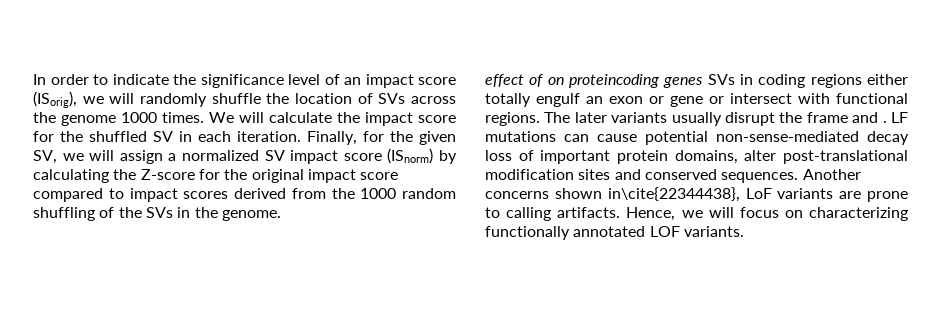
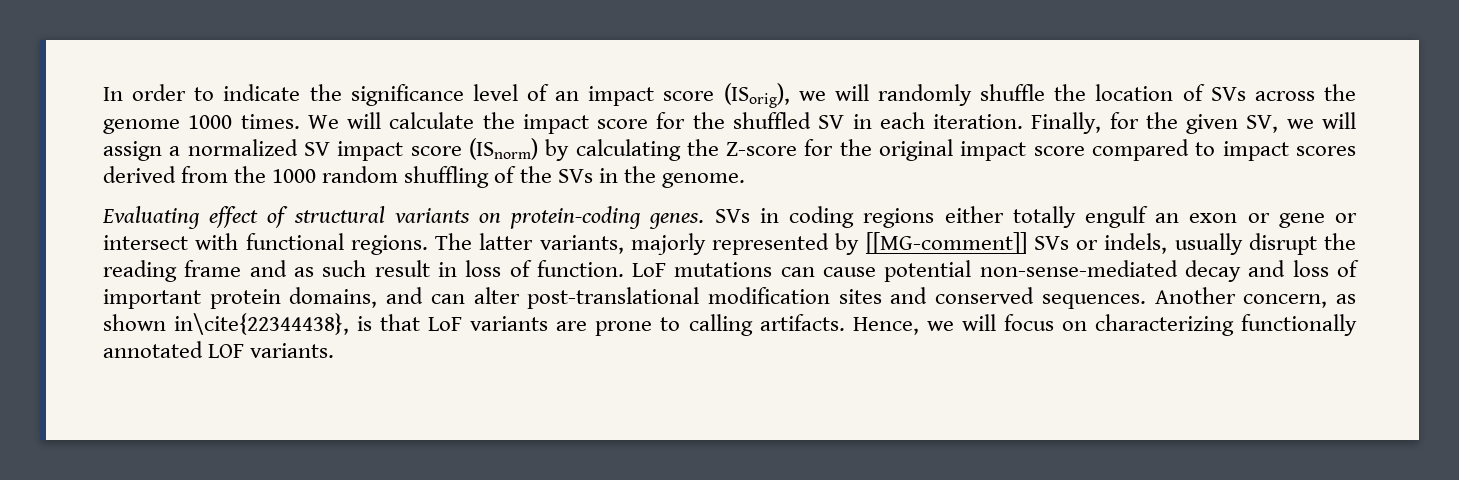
(281, 215) none -> [102,206,200,229] Evaluating
[547,74,704,88] on proteincoding genes -> [293,206,705,229] structural variants on protein-coding genes.
[574,112,668,123] later variants -> [479,232,1168,255] latter variants, majorly represented by [[MG-comment]] SVs or indels,
(803, 117) none -> [103,260,177,282] reading
[882,112,908,123] . LF -> [293,260,667,277] as such result in loss of function. LoF
(909, 138) none -> [1248,260,1286,277] and
(738, 157) none -> [386,287,465,304] and can
[485,187,740,202] concerns shown in\cite{22344438}, -> [1243,294,1356,308] [103,313,421,335] concern, as shown in\cite{22344438}, is that

